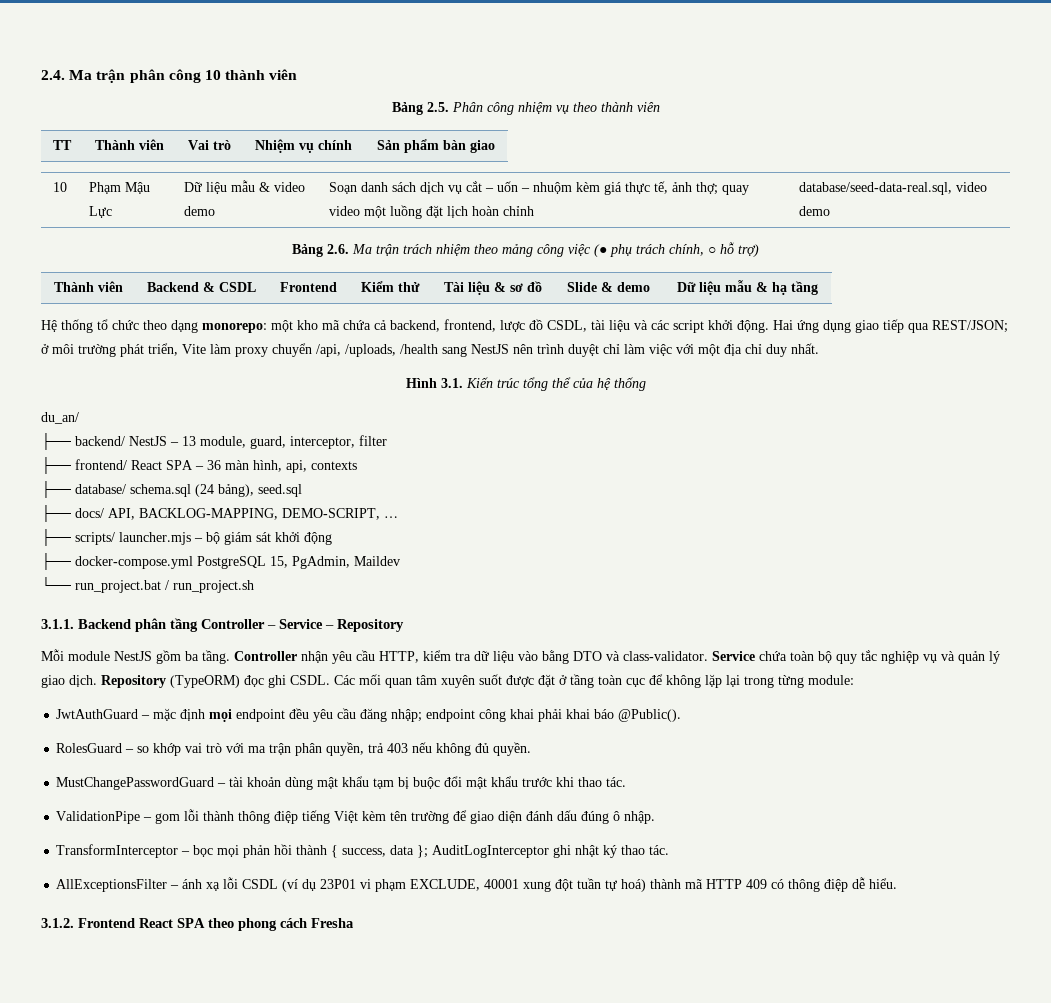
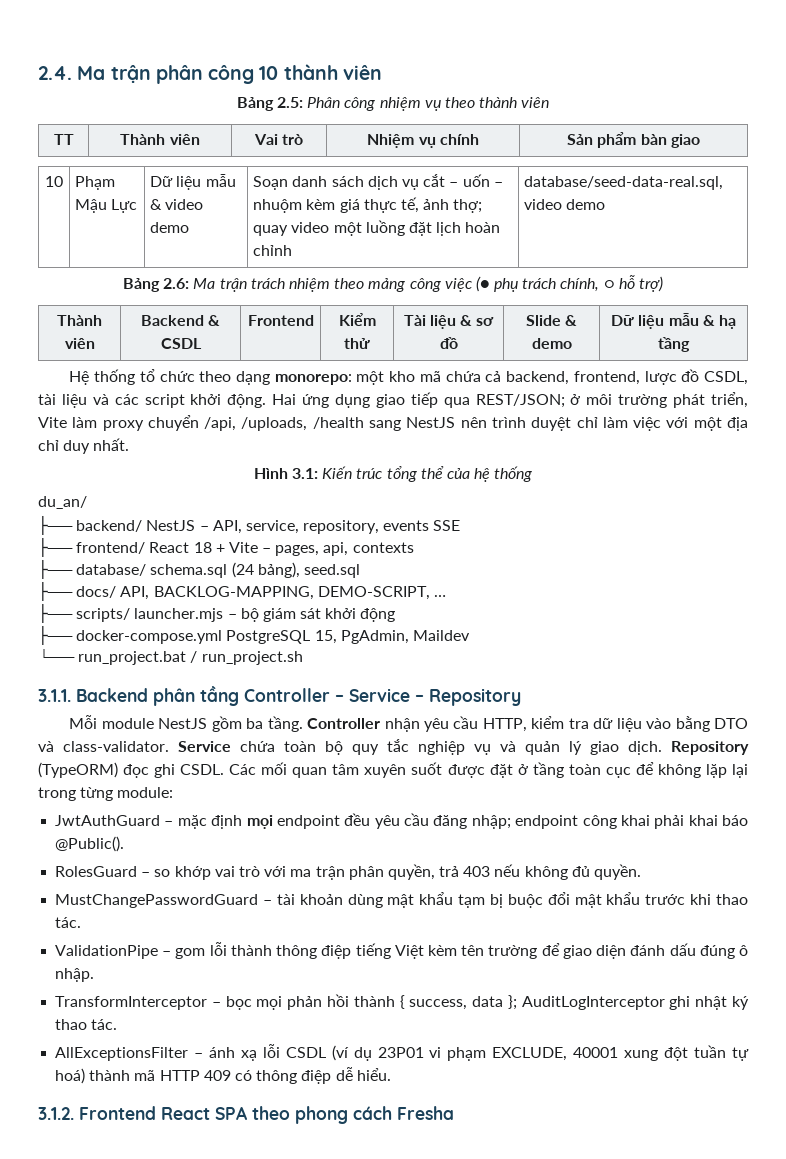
[426,102,449,112] 2.5. -> [276,97,303,108] 2.5:
[327,244,349,254] 2.6. -> [163,278,190,289] 2.6:
[440,378,463,388] 3.1. -> [291,468,318,479] 3.1:
[182,435,387,449] [41,457,282,474] 13 module, guard, interceptor, filter // ├── frontend/ React SPA – 36 màn hình, -> [212,520,461,534] [38,537,320,557] API, service, repository, events SSE // ├── frontend/ React 18 + Vite – pages,

